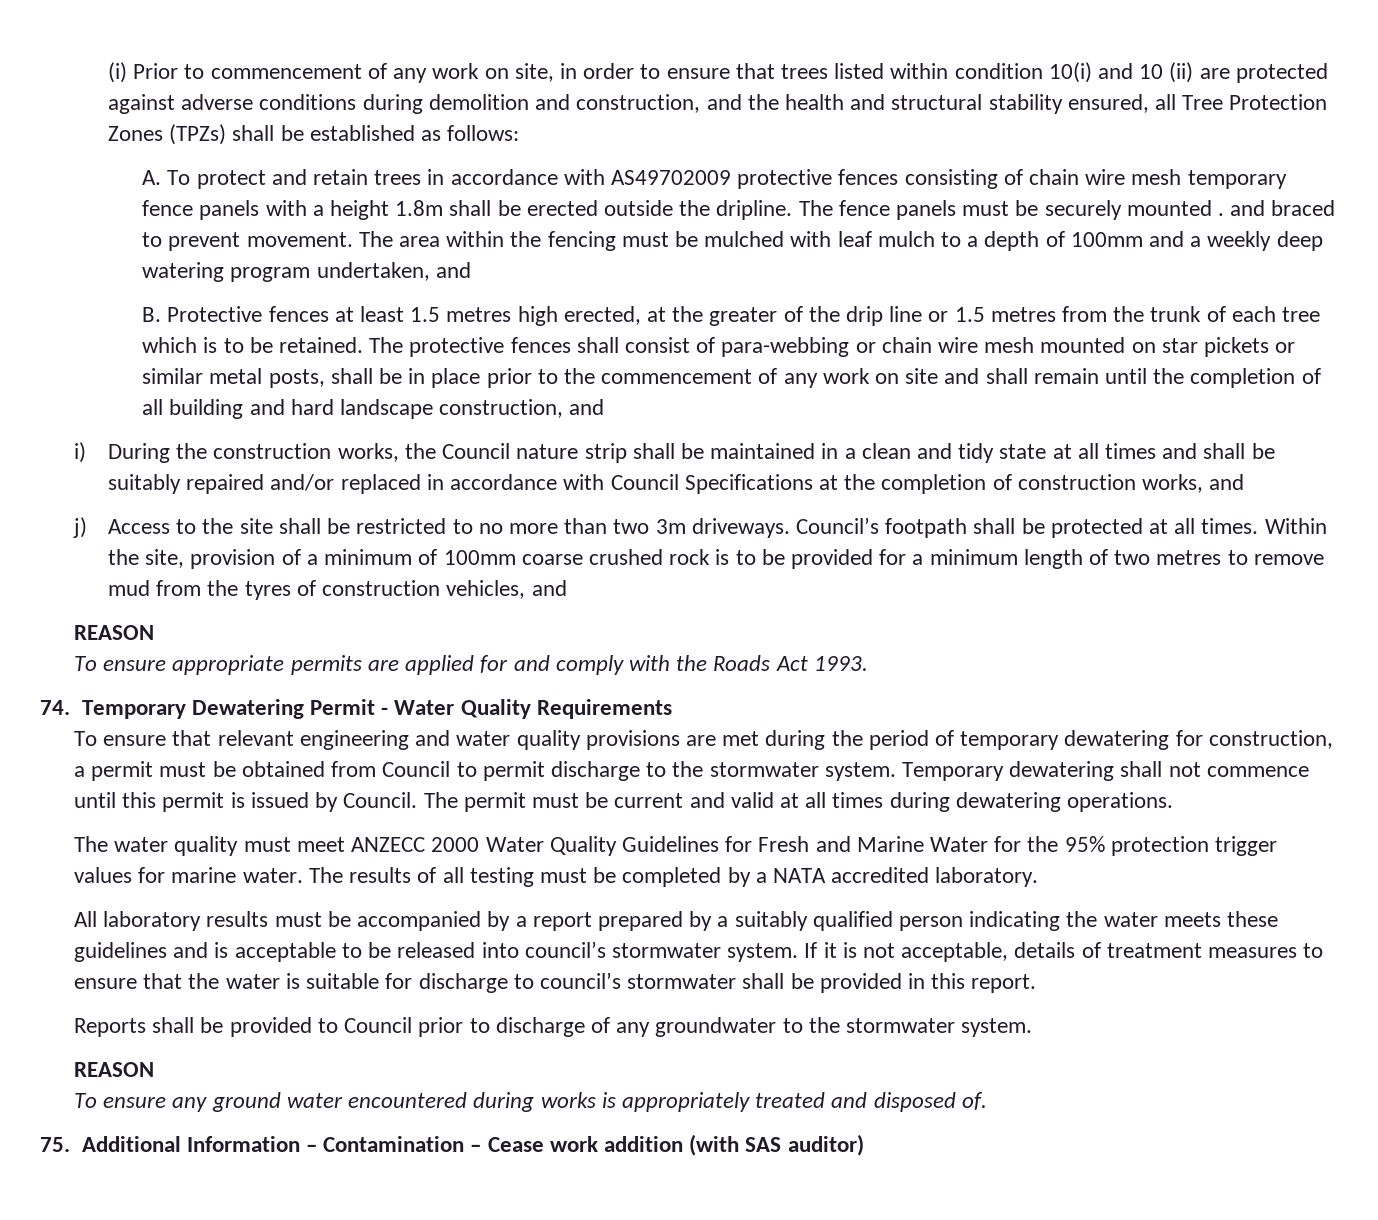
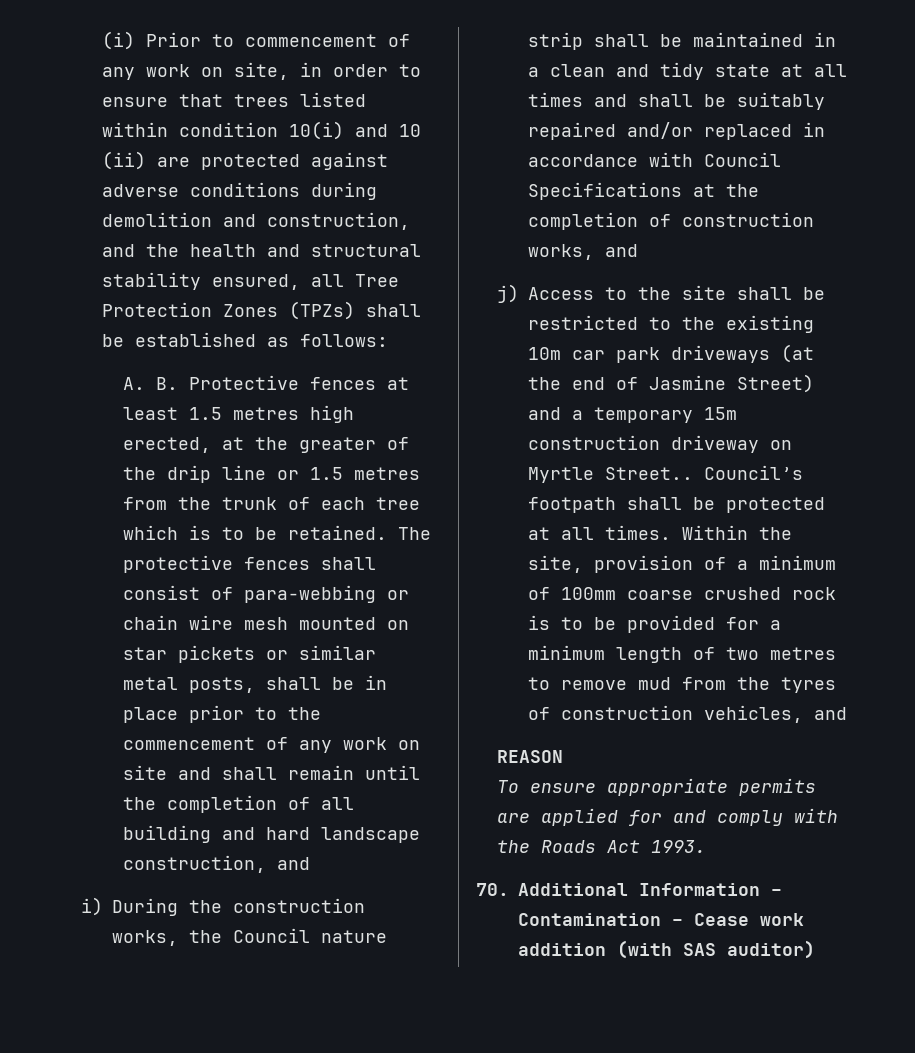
[167,169,1287,189] [142,200,1336,220] [142,231,1323,251] [142,262,471,282] To protect and retain trees in accordance with AS49702009 protective fences consisting of chain wire mesh temporary fence panels with a height 1.8m shall be erected outside the dripline. The fence panels must be securely mounted . and braced to prevent movement. The area within the fencing must be mulched with leaf mulch to a depth of 100mm and a weekly deep watering program undertaken, and // -> (146, 383) none
[478,518,790,538] no more than two 3m driveways. -> [682,315,815,333] [528,344,815,363] [528,374,815,393] [528,407,738,423] [528,435,793,453] [528,467,694,483] the existing 10m car park driveways (at the end of Jasmine Street) and a temporary 15m construction driveway on Myrtle Street..
[40,699,672,719] [74,730,1333,750] [74,761,1309,781] [74,792,1174,812] [74,836,1278,856] [74,867,1039,887] [74,911,1279,931] [74,941,1324,962] [74,972,1037,993] [74,1017,1033,1037] [74,1062,155,1077] [74,1092,987,1112] [40,1137,70,1152] 74. Temporary Dewatering Permit - Water Quality Requirements // To ensure that relevant engineering and water quality provisions are met during the period of temporary dewatering for construction, a permit must be obtained from Council to permit discharge to the stormwater system. Temporary dewatering shall not commence until this permit is issued by Council. The permit must be current and valid at all times during dewatering operations. // The water quality must meet ANZECC 2000 Water Quality Guidelines for Fresh and Marine Water for the 95% protection trigger values for marine water. The results of all testing must be completed by a NATA accredited laboratory. // All laboratory results must be accompanied by a report prepared by a suitably qualified person indicating the water meets these guidelines and is acceptable to be released into council’s stormwater system. If it is not acceptable, details of treatment measures to ensure that the water is suitable for discharge to council’s stormwater shall be provided in this report. // Reports shall be provided to Council prior to discharge of any groundwater to the stormwater system. // REASON // To ensure any ground water encountered during works is appropriately treated and disposed of. // 75. -> [476,883,509,896] 70.

